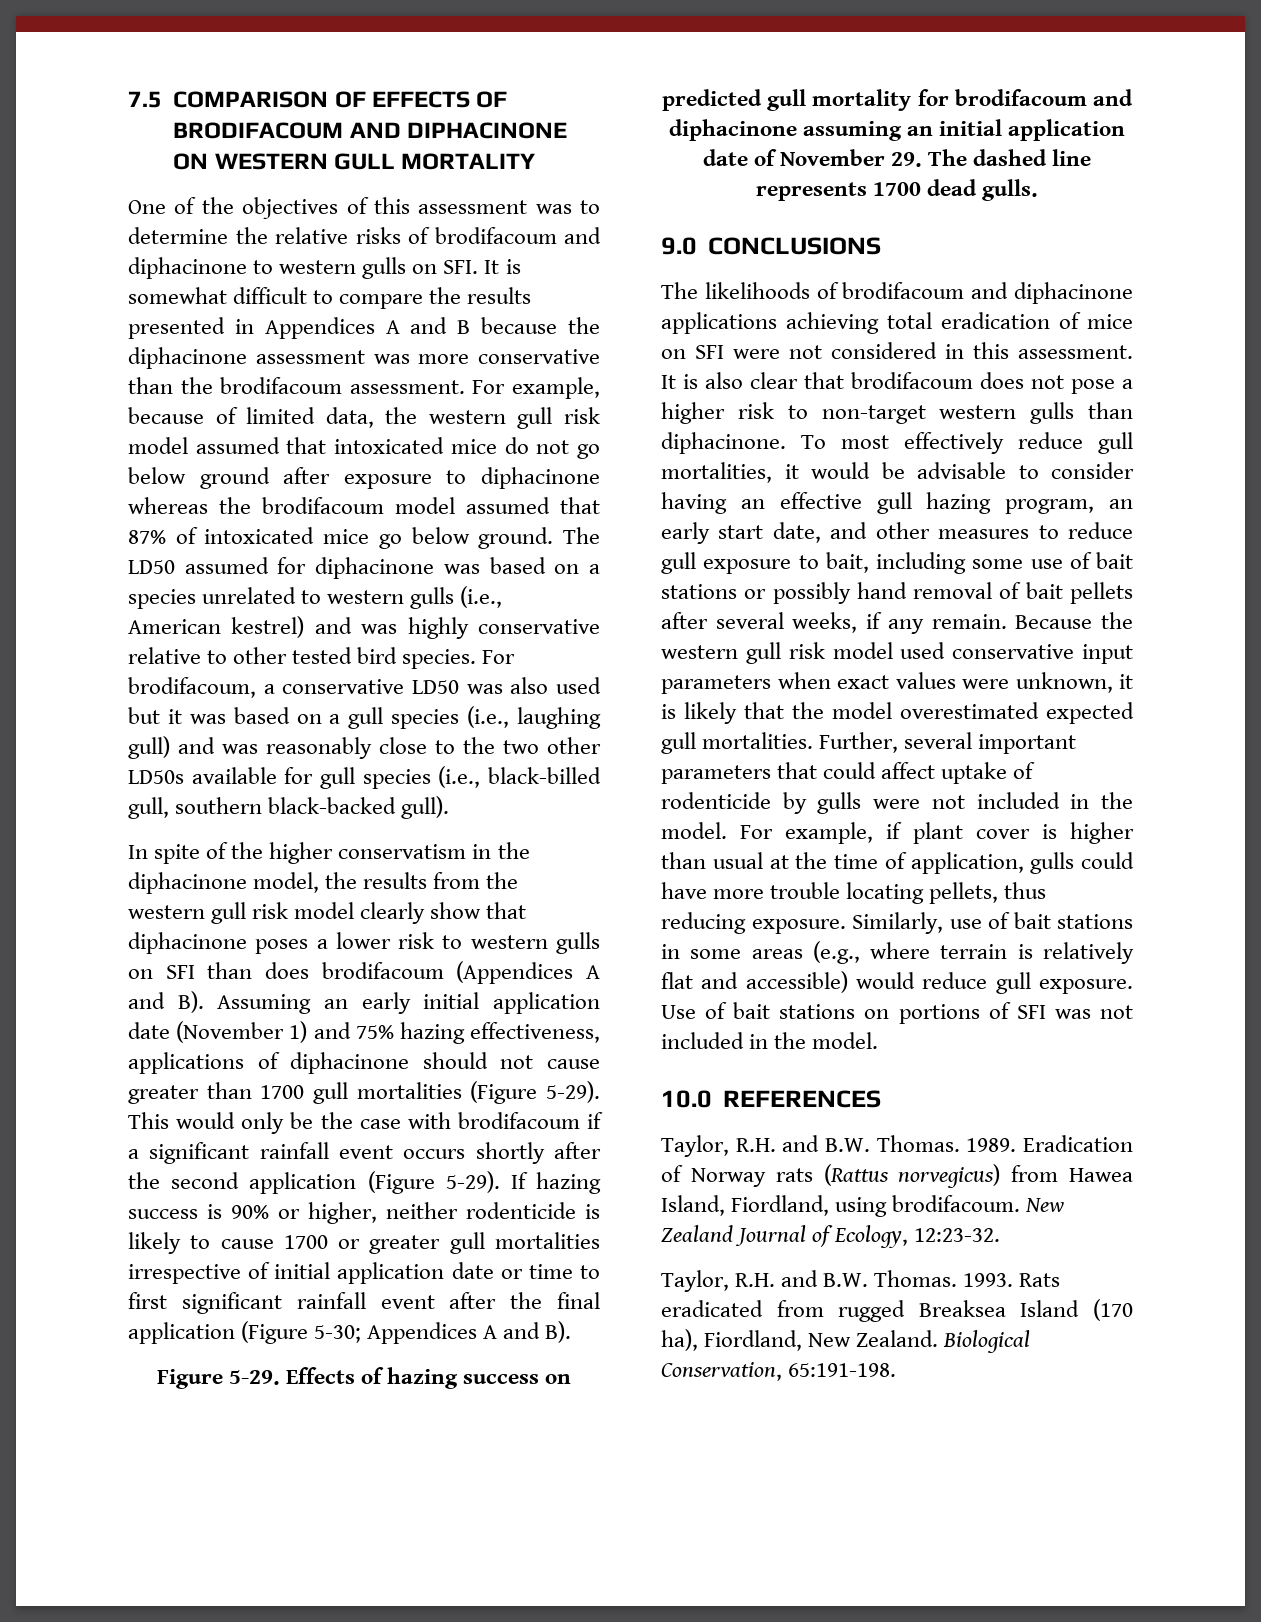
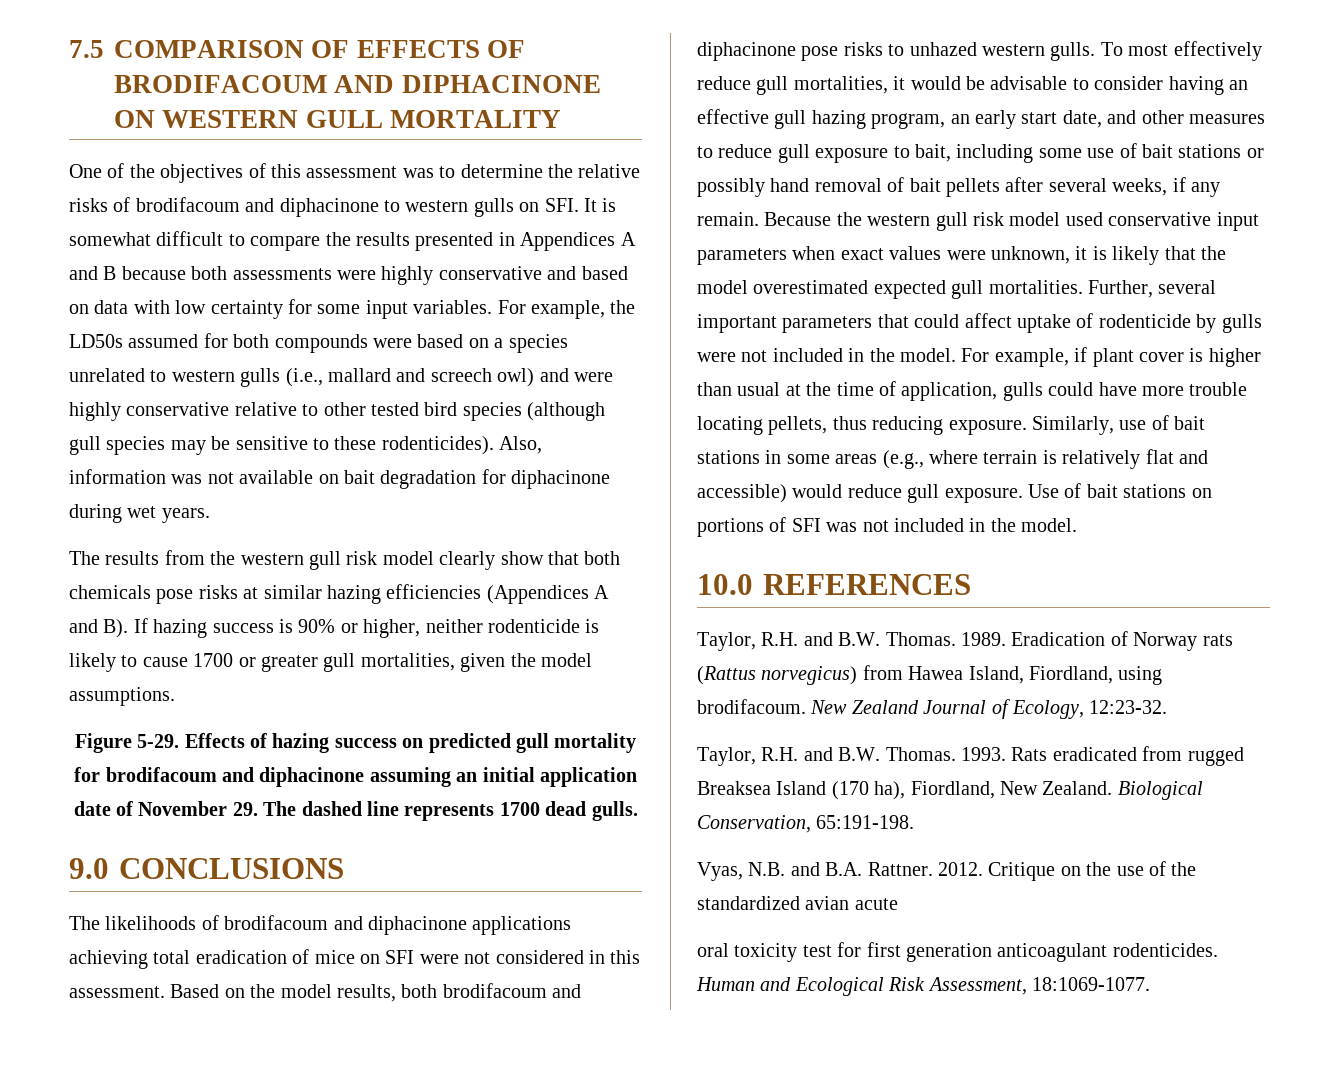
[567,317,600,334] [128,347,600,369] [128,377,600,399] [128,407,600,429] [128,437,600,459] [128,467,600,489] [128,497,600,514] [128,527,600,549] [128,557,480,579] the diphacinone assessment was more conservative than the brodifacoum assessment. For example, because of limited data, the western gull risk model assumed that intoxicated mice do not go below ground after exposure to diphacinone whereas the brodifacoum model assumed that 87% of intoxicated mice go below ground. The LD50 assumed for diphacinone was -> [191,266,628,285] [69,299,636,319] [69,333,412,353] both assessments were highly conservative and based on data with low certainty for some input variables. For example, the LD50s assumed for both compounds were
[128,616,398,638] American kestrel) and was -> [328,368,613,387] mallard and screech owl) and were
[402,649,516,669] [128,677,601,698] [128,706,601,729] [128,736,601,759] [128,766,601,789] [128,796,450,819] [128,842,530,864] [128,872,358,894] species. For brodifacoum, a conservative LD50 was also used but it was based on a gull species (i.e., laughing gull) and was reasonably close to the two other LD50s available for gull species (i.e., black-billed gull, southern black-backed gull). // In spite of the higher conservatism in the diphacinone model, the -> [462,402,606,421] [69,436,543,455] [69,469,611,489] [69,504,210,523] [69,551,100,565] species (although gull species may be sensitive to these rodenticides). Also, information was not available on bait degradation for diphacinone during wet years. // The
[128,932,600,954] [128,961,600,984] [128,991,600,1014] [128,1021,600,1044] [128,1052,600,1074] [128,1081,600,1104] [128,1112,603,1134] [128,1142,601,1164] [128,1171,500,1194] diphacinone poses a lower risk to western gulls on SFI than does brodifacoum (Appendices A and B). Assuming an early initial application date (November 1) and 75% hazing effectiveness, applications of diphacinone should not cause greater than 1700 gull mortalities (Figure 5-29). This would only be the case with brodifacoum if a significant rainfall event occurs shortly after the second application (Figure 5-29). -> [584,551,621,565] [69,584,610,604] [69,619,129,638] both chemicals pose risks at similar hazing efficiencies (Appendices A and B).
[494,1232,600,1249] [128,1262,600,1284] [128,1292,600,1314] [128,1321,572,1344] mortalities irrespective of initial application date or time to first significant rainfall event after the final application (Figure 5-30; Appendices A and B). -> [360,653,592,672] [69,687,175,706] mortalities, given the model assumptions.
[661,372,1133,394] [661,402,1133,424] [661,432,786,454] It is also clear that brodifacoum does not pose a higher risk to non-target western gulls than diphacinone. -> [170,983,582,1002] [697,42,1096,61] Based on the model results, both brodifacoum and diphacinone pose risks to unhazed western gulls.
(897, 1370) none -> [697,861,1197,881] [697,896,898,910] [697,942,1218,962] [696,977,1150,996] // Vyas, N.B. and B.A. Rattner. 2012. Critique on the use of the standardized avian acute // oral toxicity test for first generation anticoagulant rodenticides. Human and Ecological Risk Assessment, 18:1069-1077.

